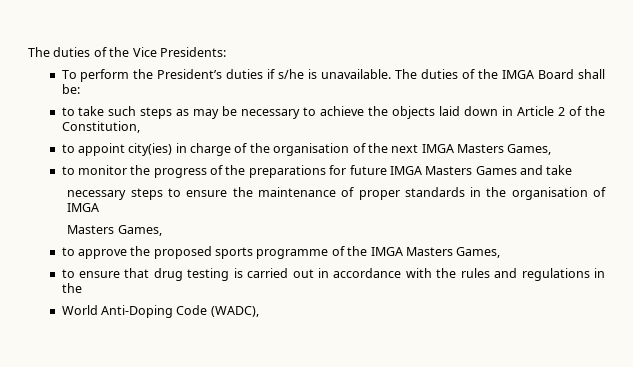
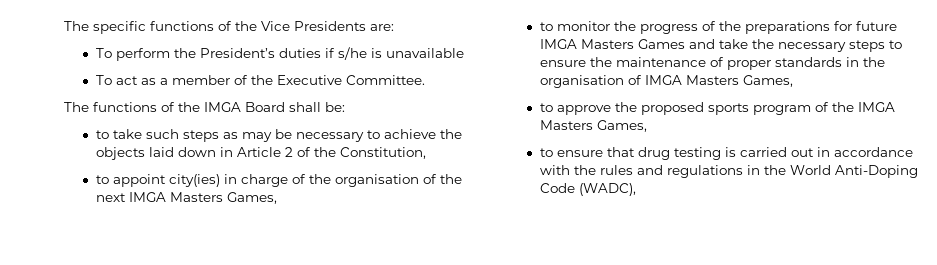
[28,47,91,57] The duties -> [64,21,214,34] The specific functions
[159,47,226,57] Presidents: -> [294,21,394,31] Presidents are:
[321,69,459,79] unavailable. The duties -> [385,48,464,58] [95,75,425,85] [64,102,157,112] unavailable // To act as a member of the Executive Committee. // The functions
(573, 170) // -> [751,39,774,49] the
(100, 207) // -> (682, 80) none
[256,249,329,259] programme -> [752,105,811,115] program
(82, 288) // -> (786, 170) none

